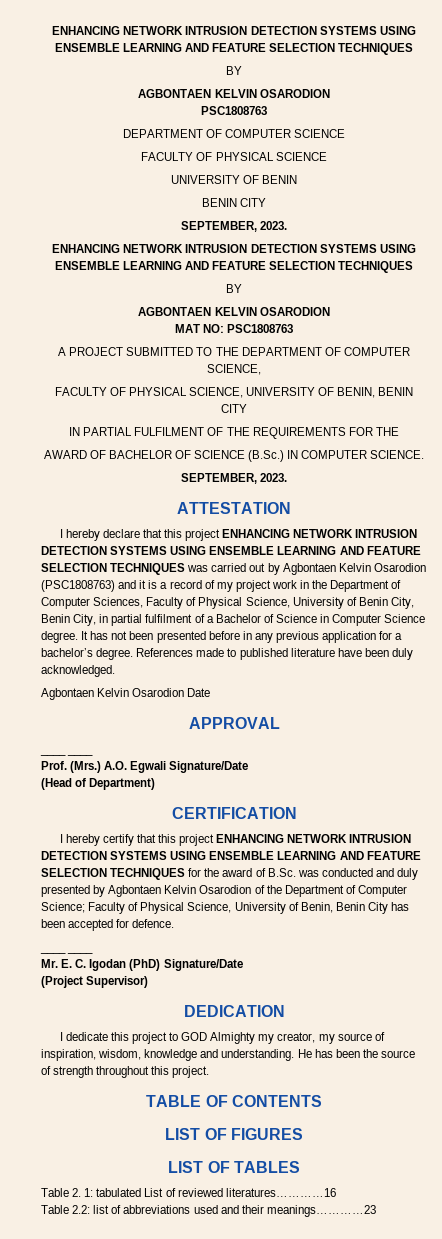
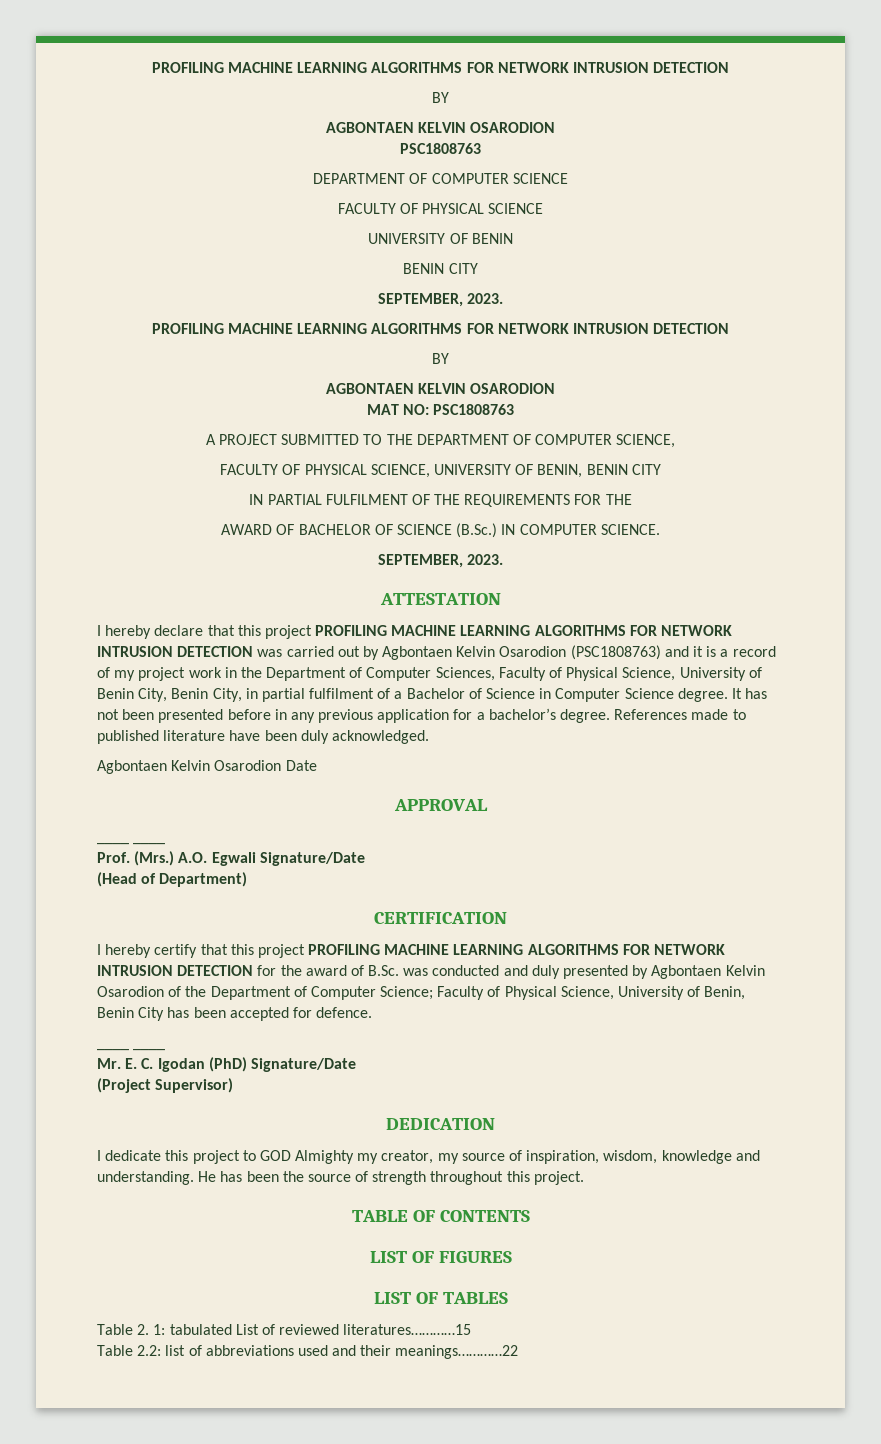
[52,26,416,35] [54,43,414,55] ENHANCING NETWORK INTRUSION DETECTION SYSTEMS USING ENSEMBLE LEARNING AND FEATURE SELECTION TECHNIQUES -> [151,62,730,73] PROFILING MACHINE LEARNING ALGORITHMS FOR NETWORK INTRUSION DETECTION
[52,244,416,253] [54,261,414,273] ENHANCING NETWORK INTRUSION DETECTION SYSTEMS USING ENSEMBLE LEARNING AND FEATURE SELECTION TECHNIQUES -> [151,323,730,334] PROFILING MACHINE LEARNING ALGORITHMS FOR NETWORK INTRUSION DETECTION
[222,529,418,538] [41,546,421,555] [41,563,186,575] ENHANCING NETWORK INTRUSION DETECTION SYSTEMS USING ENSEMBLE LEARNING AND FEATURE SELECTION TECHNIQUES -> [315,625,733,636] [97,646,254,657] PROFILING MACHINE LEARNING ALGORITHMS FOR NETWORK INTRUSION DETECTION
[216,834,412,843] [41,851,421,860] [41,868,186,880] ENHANCING NETWORK INTRUSION DETECTION SYSTEMS USING ENSEMBLE LEARNING AND FEATURE SELECTION TECHNIQUES -> [308,944,726,955] [97,965,254,976] PROFILING MACHINE LEARNING ALGORITHMS FOR NETWORK INTRUSION DETECTION
[225,1188,336,1197] literatures…………16 -> [343,1324,472,1335] literatures…………15
[266,1205,376,1217] meanings…………23 -> [395,1345,519,1359] meanings…………22

